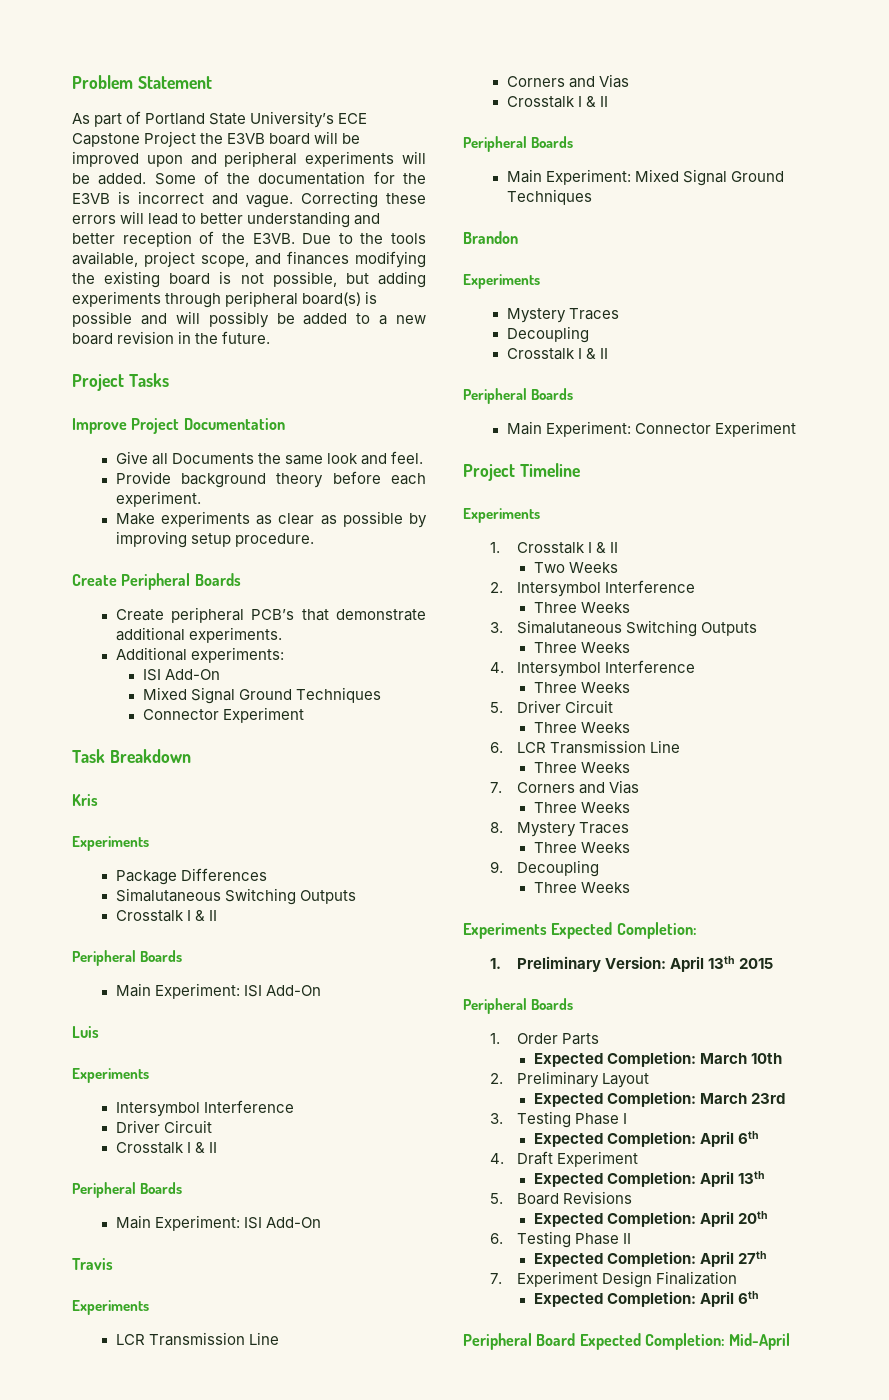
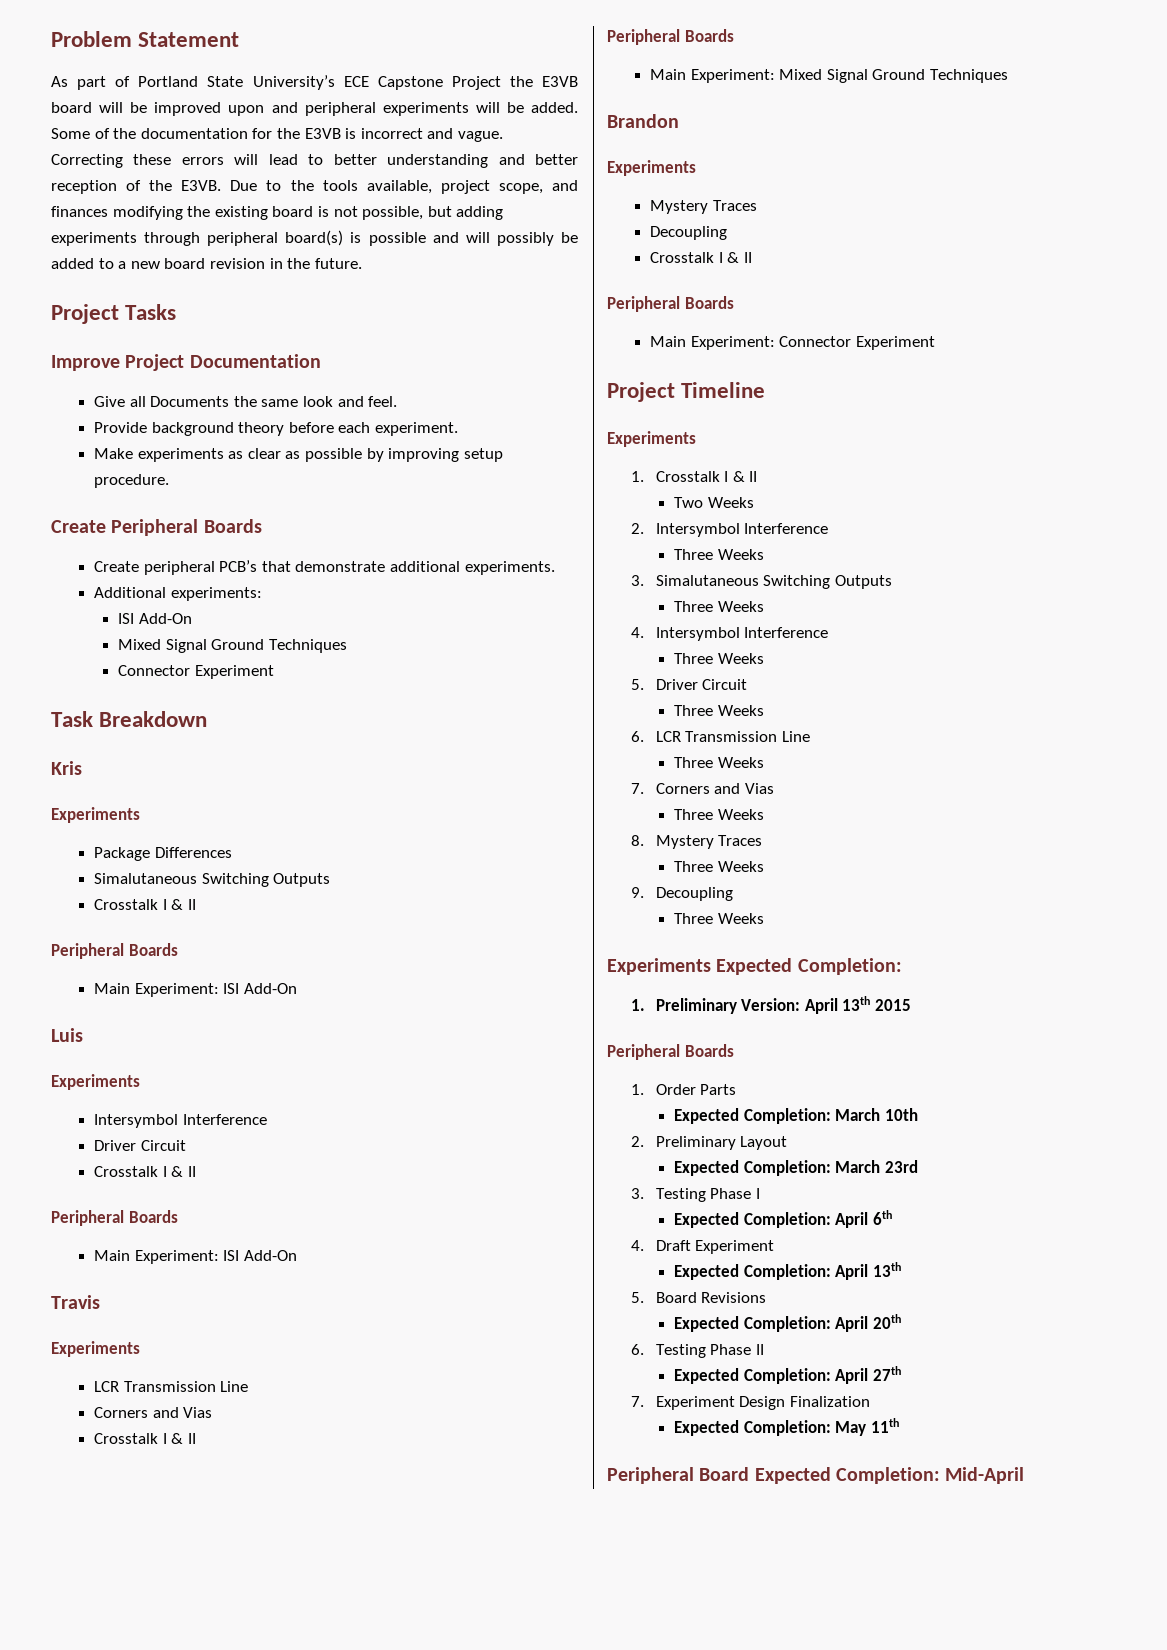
[699,1291,759,1307] April 6th -> [835,1418,900,1436] May 11th

